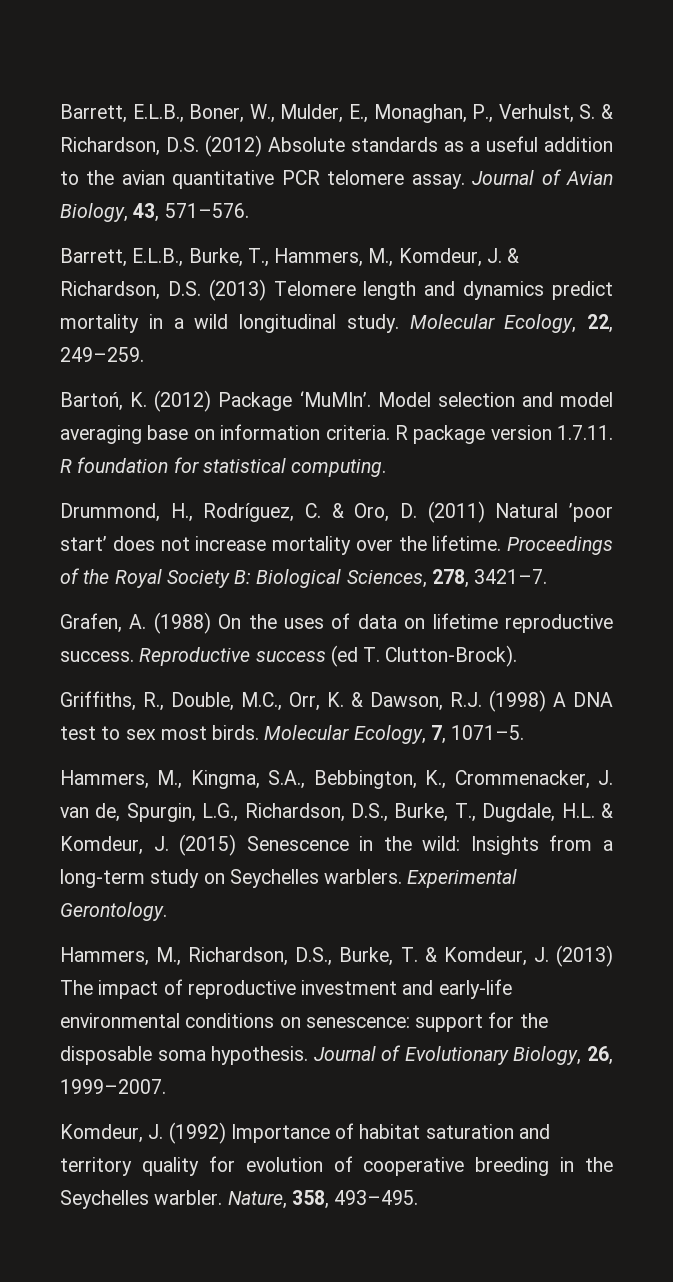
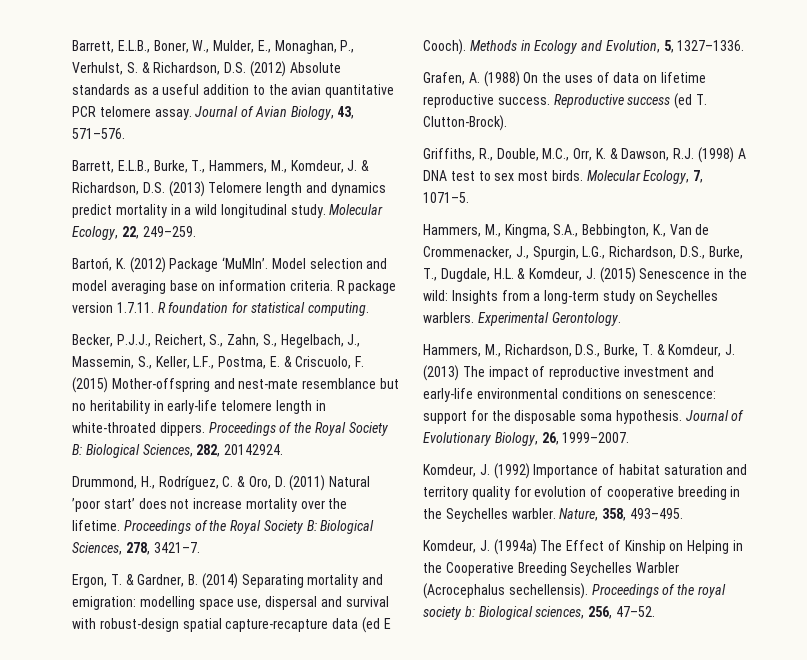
(387, 468) none -> [72,334,361,348] [72,356,365,369] [72,377,399,393] [72,400,326,414] [72,422,388,436] [72,444,284,458] // Becker, P.J.J., Reichert, S., Zahn, S., Hegelbach, J., Massemin, S., Keller, L.F., Postma, E. & Criscuolo, F. (2015) Mother-offspring and nest-mate resemblance but no heritability in early-life telomere length in white-throated dippers. Proceedings of the Royal Society B: Biological Sciences, 282, 20142924.
(548, 576) none -> [72,573,384,589] [72,596,389,610] [72,617,391,633] [423,39,745,55] // Ergon, T. & Gardner, B. (2014) Separating mortality and emigration: modelling space use, dispersal and survival with robust-design spatial capture-recapture data (ed E Cooch). Methods in Ecology and Evolution, 5, 1327–1336.
[454,770,613,789] [60,803,121,822] Crommenacker, J. van de, -> [669,224,710,235] [423,246,529,259] Van de Crommenacker, J.,
(419, 1197) none -> [423,539,744,555] [423,562,680,576] [423,583,726,599] [423,606,655,620] // Komdeur, J. (1994a) The Effect of Kinship on Helping in the Cooperative Breeding Seychelles Warbler (Acrocephalus sechellensis). Proceedings of the royal society b: Biological sciences, 256, 47–52.

